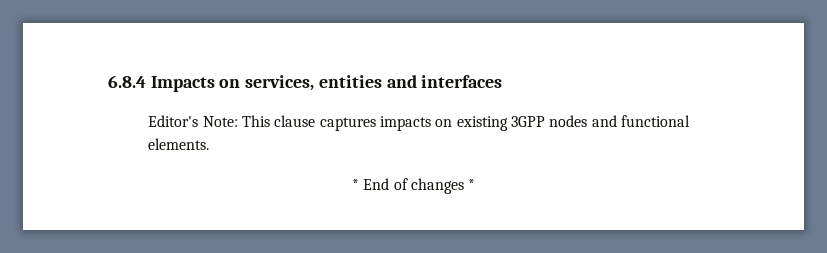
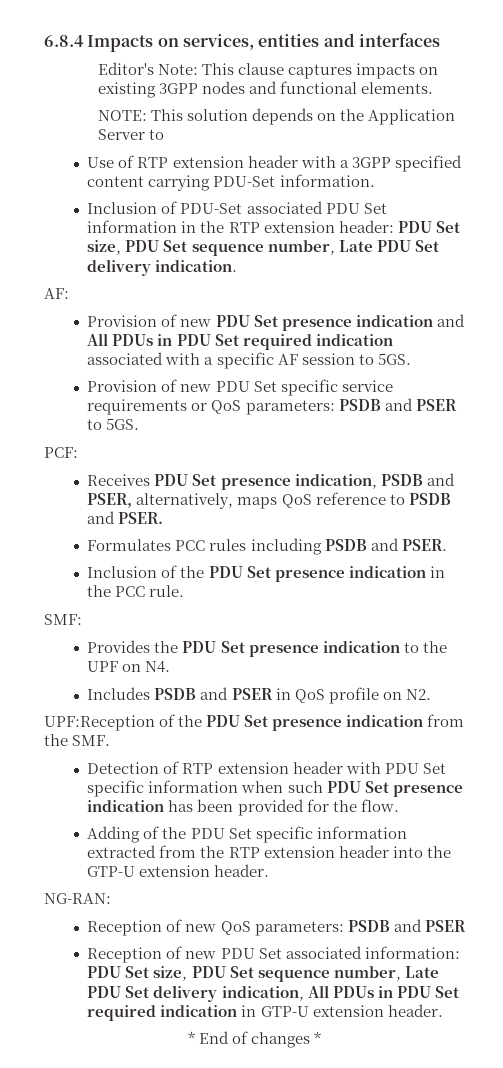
(210, 144) none -> [97,108,456,125] [97,129,164,140] [87,155,462,172] [87,174,375,191] [87,201,387,214] [87,220,460,233] [87,240,439,256] [87,259,238,276] [44,288,69,299] [87,314,465,331] [87,333,393,350] [87,352,411,369] [87,379,393,396] [87,398,457,415] [87,418,140,430] [44,447,78,458] [87,473,455,490] [87,492,451,509] [87,511,164,524] [87,538,447,555] [87,565,445,582] [87,585,185,597] [44,614,82,625] [87,640,447,657] [87,661,171,673] [87,687,431,704] [44,714,465,731] [44,734,111,746] [87,761,446,774] [87,780,463,797] [87,799,399,816] [87,826,407,843] [87,845,451,858] [87,864,270,877] [44,893,111,904] [87,919,466,936] [87,946,460,963] [87,966,439,982] [87,985,459,1002] [87,1004,443,1021] // NOTE: This solution depends on the Application Server to // Use of RTP extension header with a 3GPP specified content carrying PDU-Set information. // Inclusion of PDU-Set associated PDU Set information in the RTP extension header: PDU Set size, PDU Set sequence number, Late PDU Set delivery indication. // AF: // Provision of new PDU Set presence indication and All PDUs in PDU Set required indication associated with a specific AF session to 5GS. // Provision of new PDU Set specific service requirements or QoS parameters: PSDB and PSER to 5GS. // PCF: // Receives PDU Set presence indication, PSDB and PSER, alternatively, maps QoS reference to PSDB and PSER. // Formulates PCC rules including PSDB and PSER. // Inclusion of the PDU Set presence indication in the PCC rule. // SMF: // Provides the PDU Set presence indication to the UPF on N4. // Includes PSDB and PSER in QoS profile on N2. // UPF:Reception of the PDU Set presence indication from the SMF. // Detection of RTP extension header with PDU Set specific information when such PDU Set presence indication has been provided for the flow. // Adding of the PDU Set specific information extracted from the RTP extension header into the GTP-U extension header. // NG-RAN: // Reception of new QoS parameters: PSDB and PSER // Reception of new PDU Set associated information: PDU Set size, PDU Set sequence number, Late PDU Set delivery indication, All PDUs in PDU Set required indication in GTP-U extension header.

